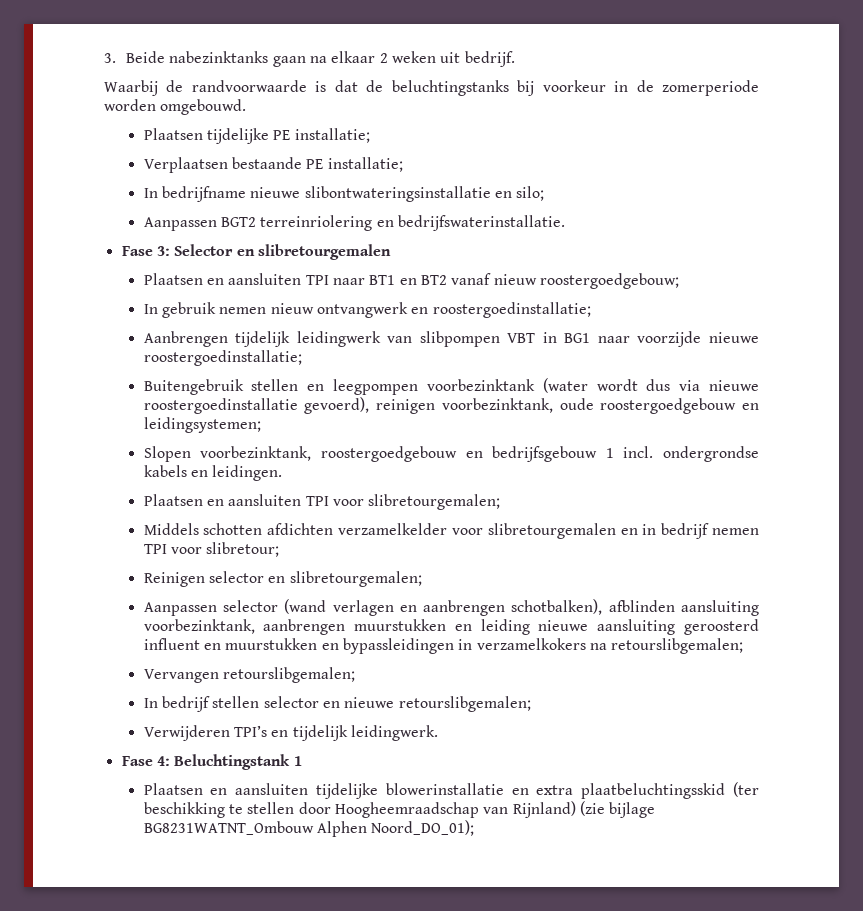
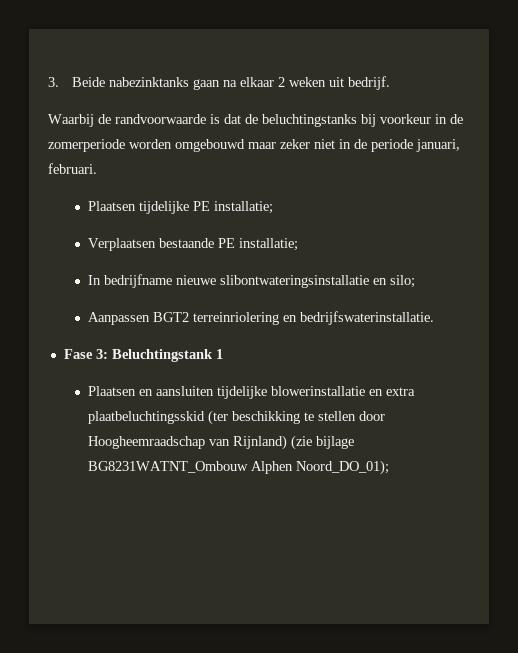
[160,99,247,115] omgebouwd. -> [175,139,460,152] [48,163,97,174] omgebouwd maar zeker niet in de periode januari, februari.
[174,244,391,260] [143,273,679,289] [143,302,591,318] [143,331,759,347] [143,350,302,366] [143,378,760,395] [143,397,760,414] [143,417,261,433] [143,446,760,462] [143,465,283,481] [143,494,501,510] [143,523,760,539] [143,542,280,557] [143,571,422,587] [143,599,760,616] [143,619,759,635] [143,638,744,654] [143,667,355,683] [143,696,531,712] [143,725,438,741] [121,756,170,766] Selector en slibretourgemalen // Plaatsen en aansluiten TPI naar BT1 en BT2 vanaf nieuw roostergoedgebouw; // In gebruik nemen nieuw ontvangwerk en roostergoedinstallatie; // Aanbrengen tijdelijk leidingwerk van slibpompen VBT in BG1 naar voorzijde nieuwe roostergoedinstallatie; // Buitengebruik stellen en leegpompen voorbezinktank (water wordt dus via nieuwe roostergoedinstallatie gevoerd), reinigen voorbezinktank, oude roostergoedgebouw en leidingsystemen; // Slopen voorbezinktank, roostergoedgebouw en bedrijfsgebouw 1 incl. ondergrondse kabels en leidingen. // Plaatsen en aansluiten TPI voor slibretourgemalen; // Middels schotten afdichten verzamelkelder voor slibretourgemalen en in bedrijf nemen TPI voor slibretour; // Reinigen selector en slibretourgemalen; // Aanpassen selector (wand verlagen en aanbrengen schotbalken), afblinden aansluiting voorbezinktank, aanbrengen muurstukken en leiding nieuwe aansluiting geroosterd influent en muurstukken en bypassleidingen in verzamelkokers na retourslibgemalen; // Vervangen retourslibgemalen; // In bedrijf stellen selector en nieuwe retourslibgemalen; // Verwijderen TPI’s en tijdelijk leidingwerk. // Fase 4: -> (108, 354) none

